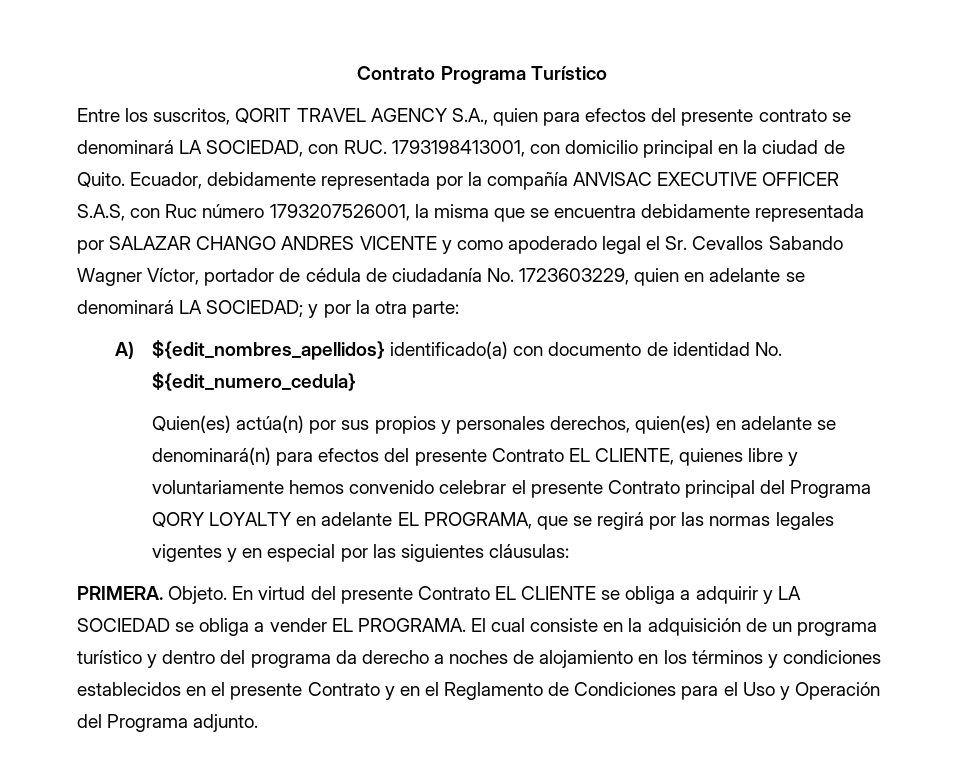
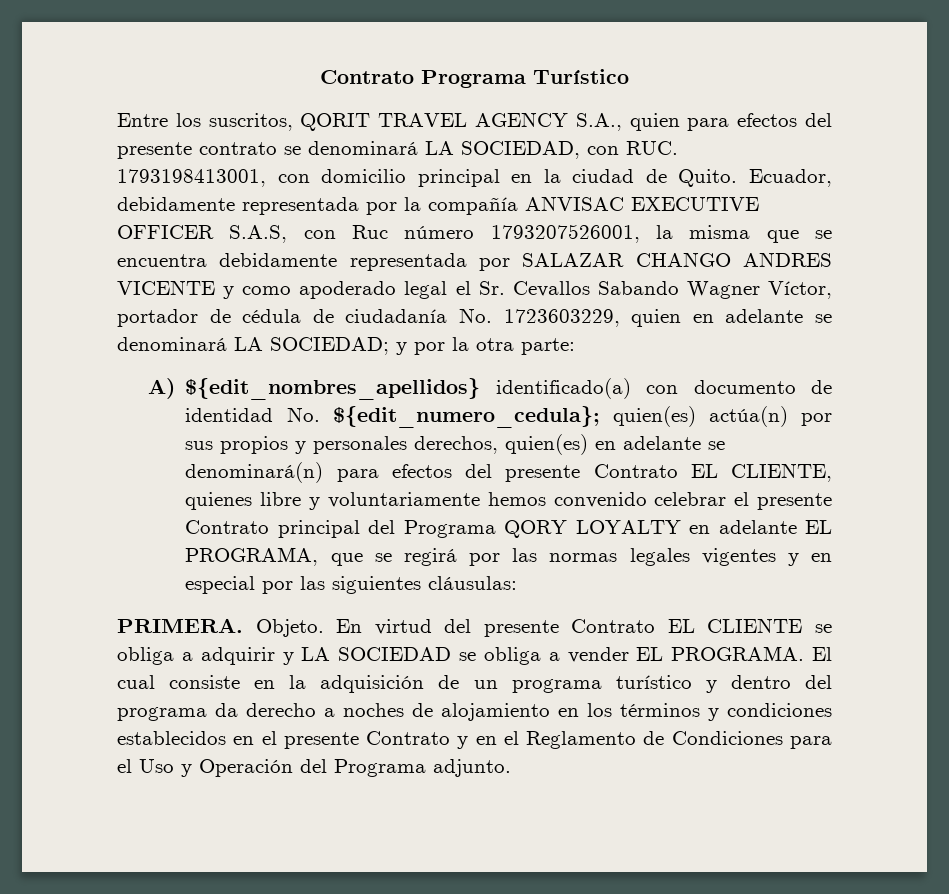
[152,372,357,391] [152,415,232,433] ${edit_numero_cedula} // Quien(es) -> [332,406,696,428] ${edit_numero_cedula}; quien(es)

